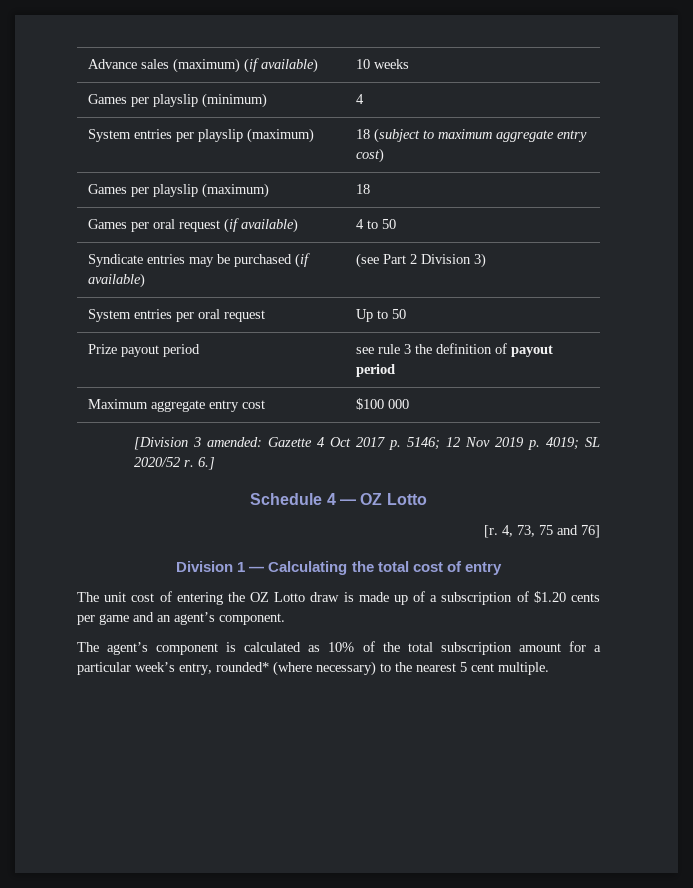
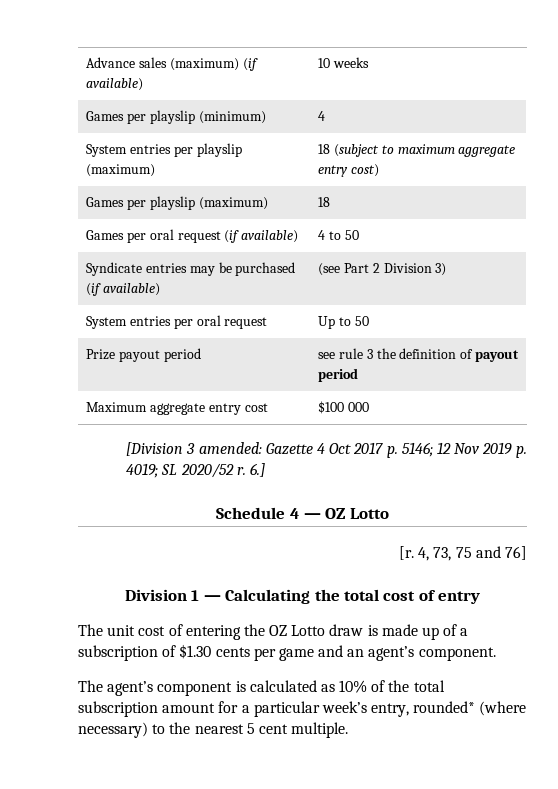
[533,591,566,603] $1.20 -> [179,644,212,659] $1.30

